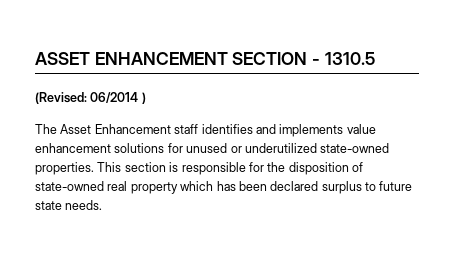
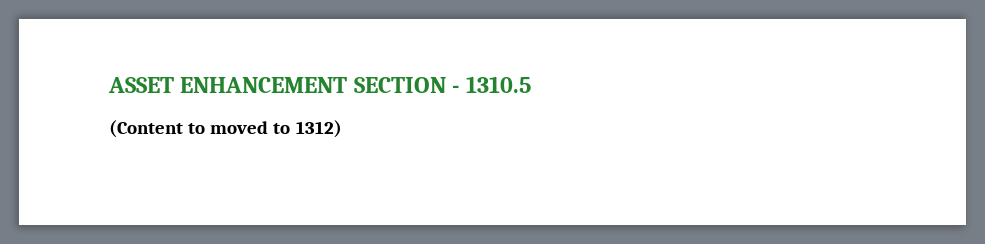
[35,92,146,104] [35,124,376,137] [35,143,390,153] [35,162,363,175] [35,181,413,194] [35,200,103,210] (Revised: 06/2014 ) // The Asset Enhancement staff identifies and implements value enhancement solutions for unused or underutilized state-owned properties. This section is responsible for the disposition of state-owned real property which has been declared surplus to future state needs. -> [109,120,342,138] (Content to moved to 1312)

